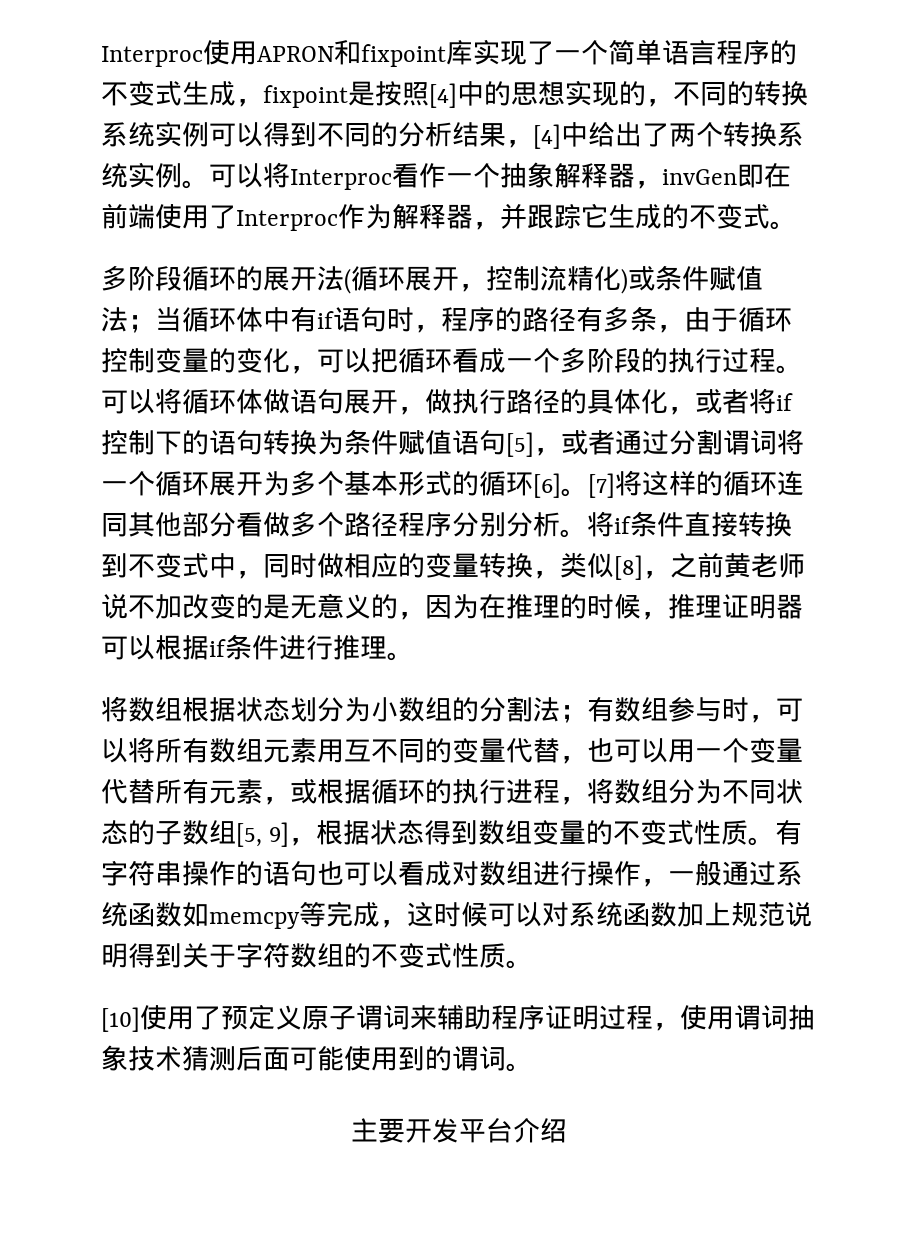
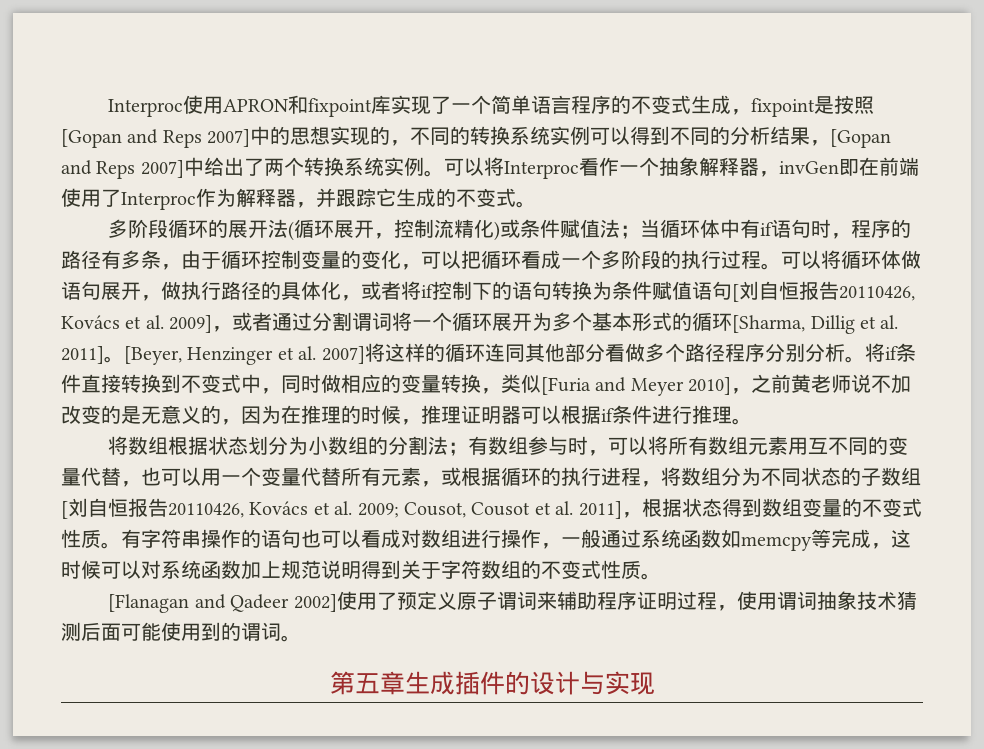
[429,83,457,108] [4] -> [61,129,251,148] [Gopan and Reps 2007]
[533,124,561,149] [4] -> [830,129,892,148] [61,160,184,179] [Gopan and Reps 2007]
[506,432,534,457] [5] -> [732,281,915,302] [61,315,213,333] [刘自恒报告20110426, Kovács et al. 2009]
[533,473,615,498] [6]。[7] -> [732,315,899,334] [61,346,365,365] [Sharma, Dillig et al. 2011]。[Beyer, Henzinger et al. 2007]
[614,555,643,580] [8] -> [541,377,732,396] [Furia and Meyer 2010]
[236,822,290,847] [5, 9] -> [61,498,622,519] [刘自恒报告20110426, Kovács et al. 2009; Cousot, Cousot et al. 2011]
[101,1007,140,1032] [10] -> [108,594,337,613] [Flanagan and Qadeer 2002]
[350,1118,567,1143] 主要开发平台介绍 -> [329,671,655,695] 第五章生成插件的设计与实现

